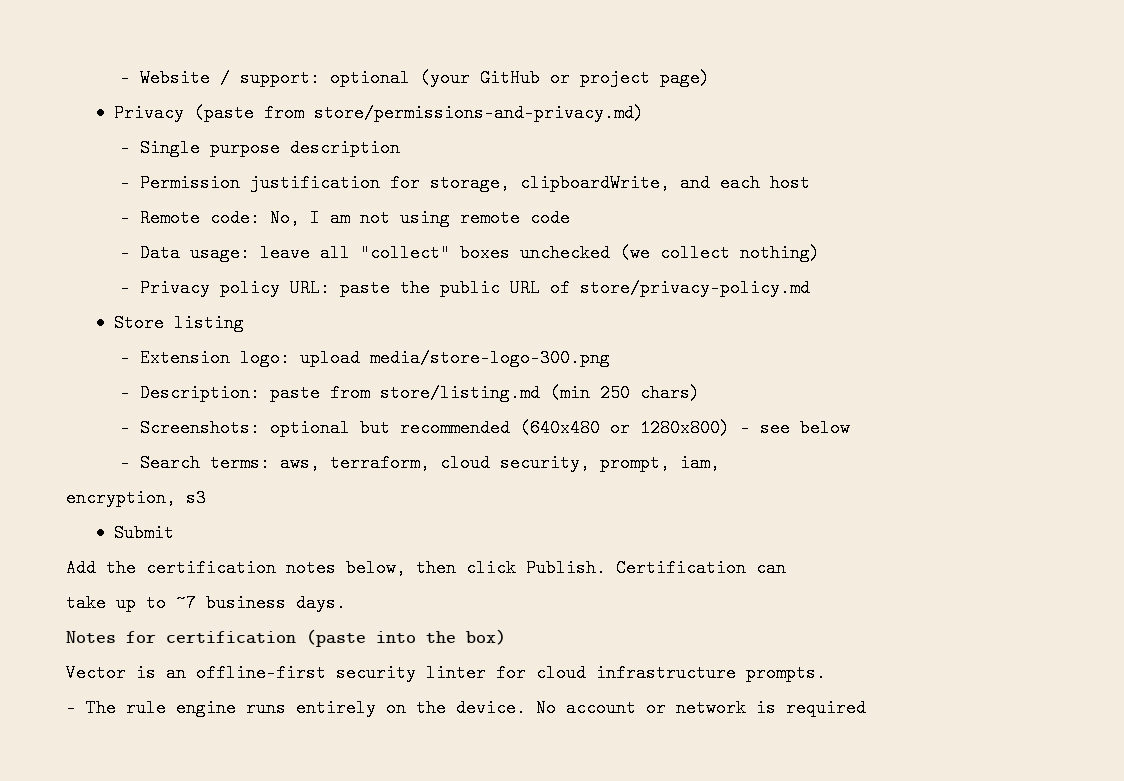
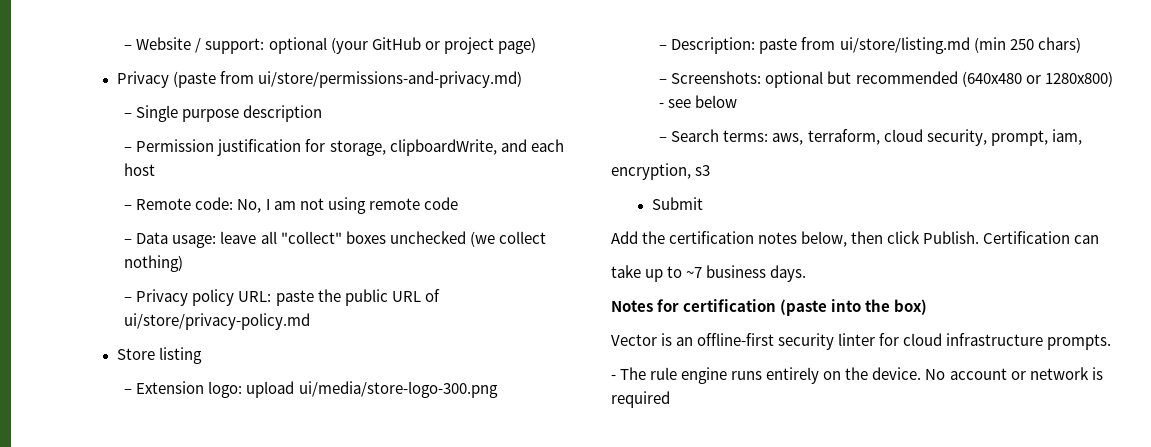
[314,104,645,122] store/permissions-and-privacy.md) -> [257,71,522,88] ui/store/permissions-and-privacy.md)
[580,279,811,297] store/privacy-policy.md -> [124,313,311,330] ui/store/privacy-policy.md
[370,349,611,367] media/store-logo-300.png -> [298,381,498,398] ui/media/store-logo-300.png
[380,384,541,402] store/listing.md -> [839,37,970,54] ui/store/listing.md

